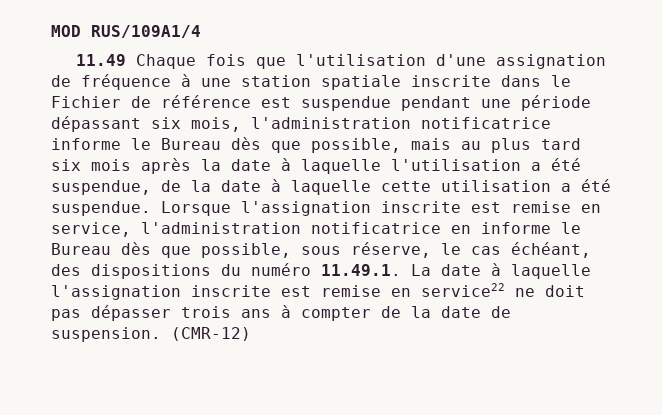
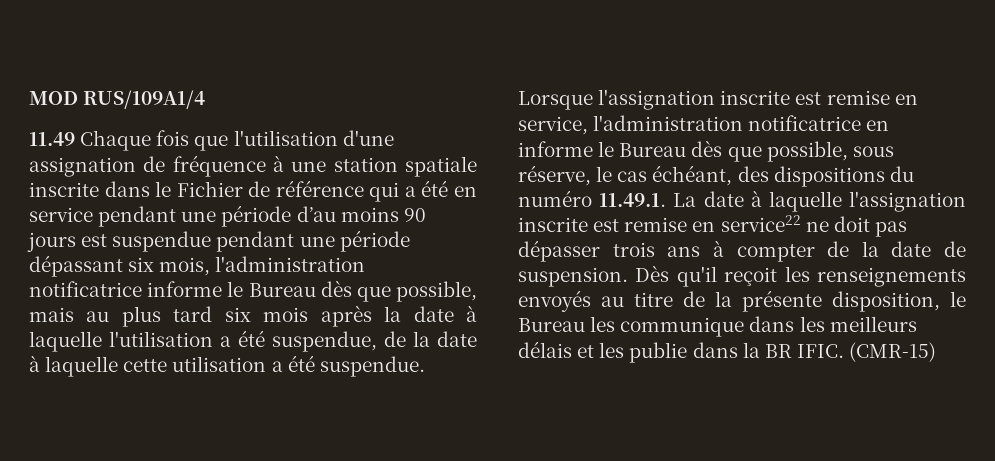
(251, 101) none -> [369,180,477,202] [29,205,426,227] [27,232,76,252] qui a été en service pendant une période d’au moins 90 jours
[171,327,251,341] (CMR-12) -> [635,265,966,287] [518,290,966,312] [518,316,917,337] [518,341,937,363] Dès qu'il reçoit les renseignements envoyés au titre de la présente disposition, le Bureau les communique dans les meilleurs délais et les publie dans la BR IFIC. (CMR-15)

